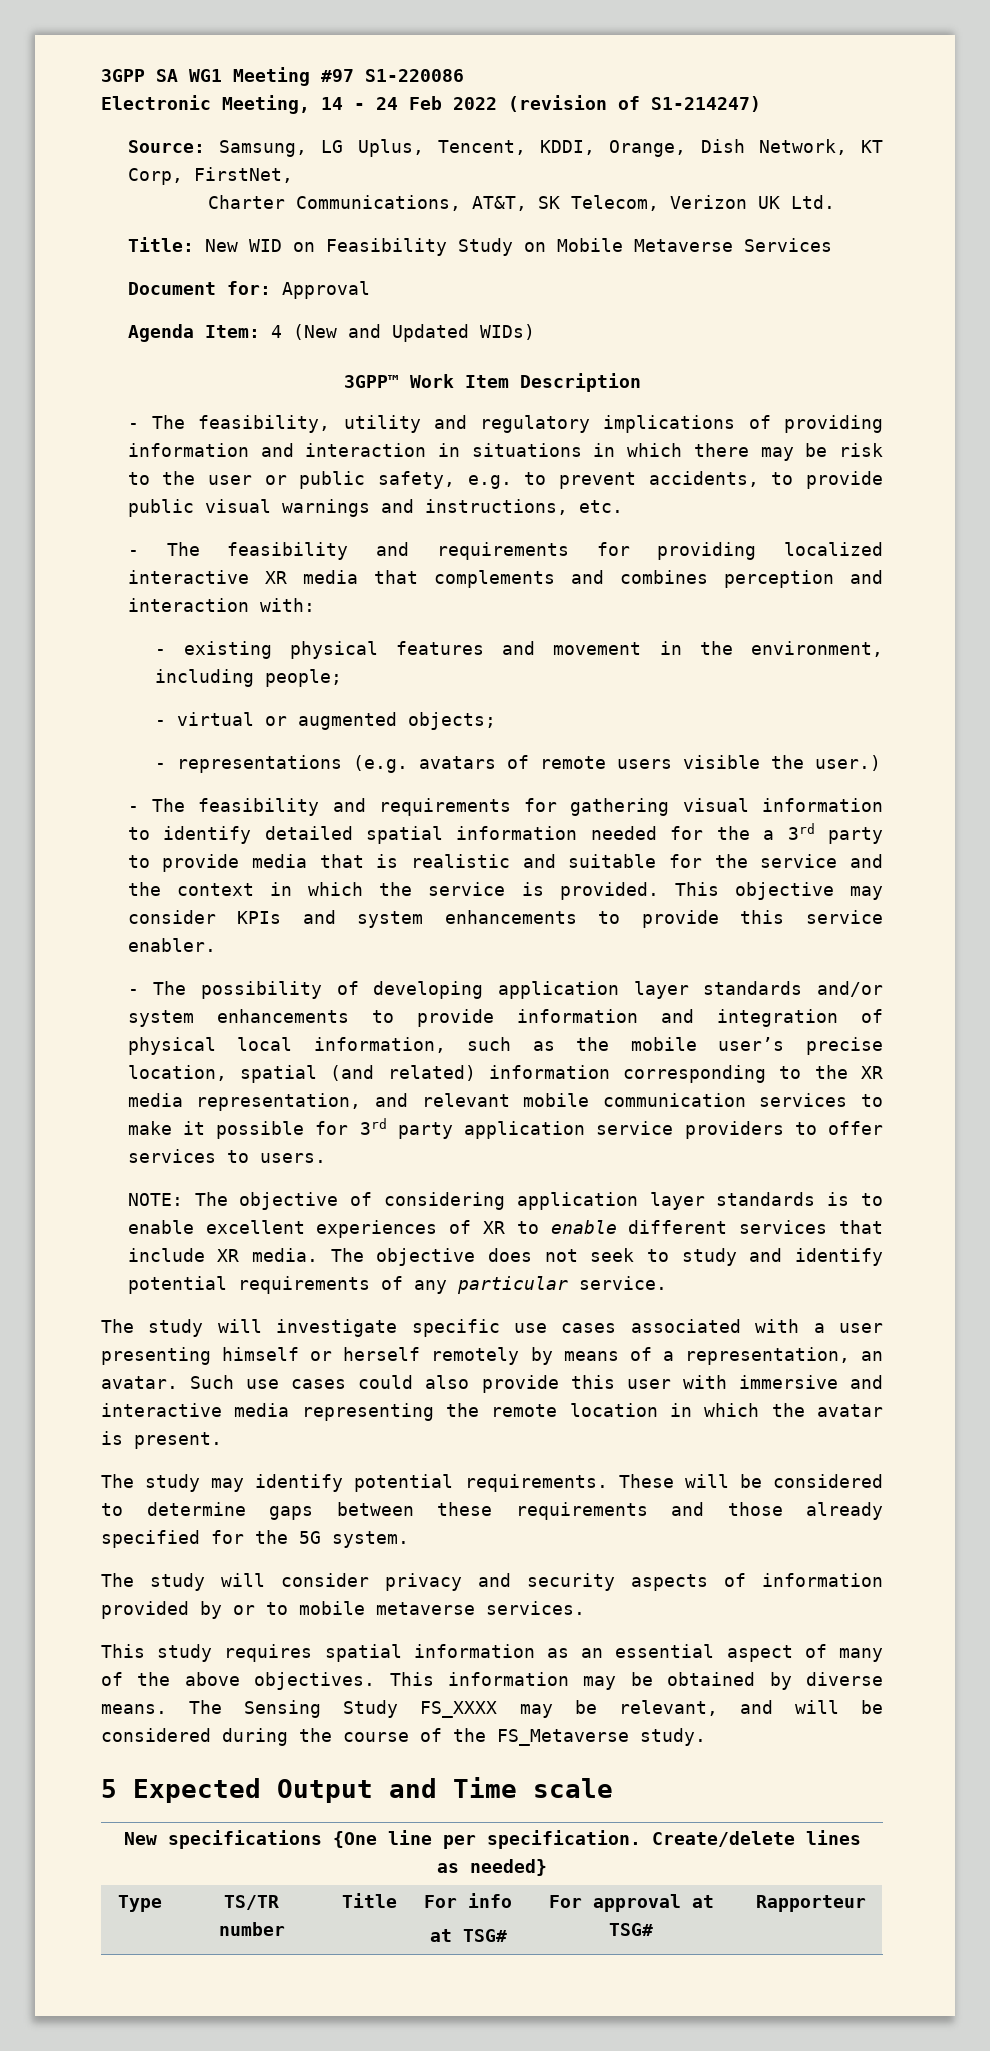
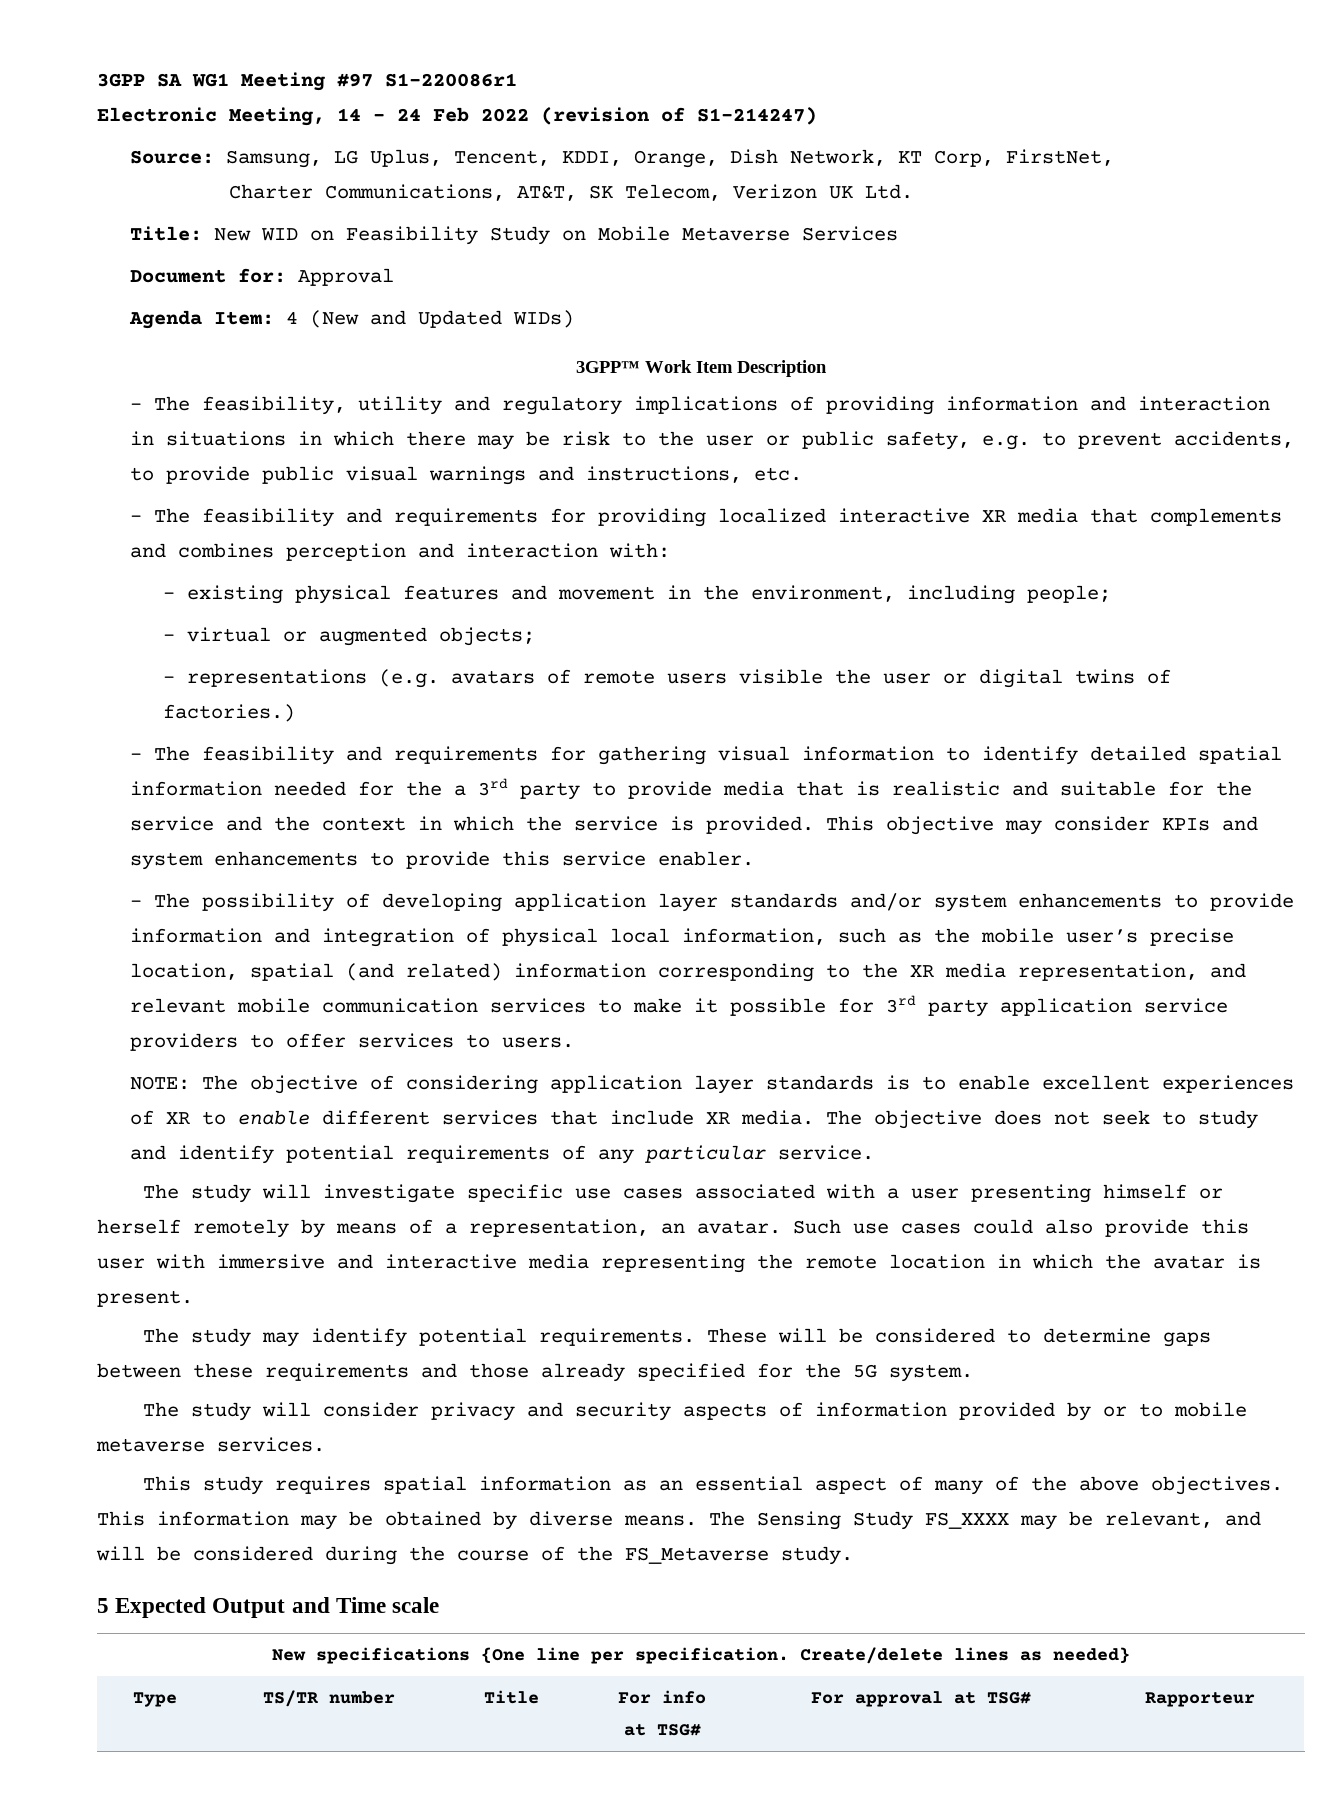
[365,69,464,82] S1-220086 -> [385,73,517,87] S1-220086r1
[814,755,881,771] user.) -> [882,669,1171,688] [162,704,295,722] user or digital twins of factories.)

